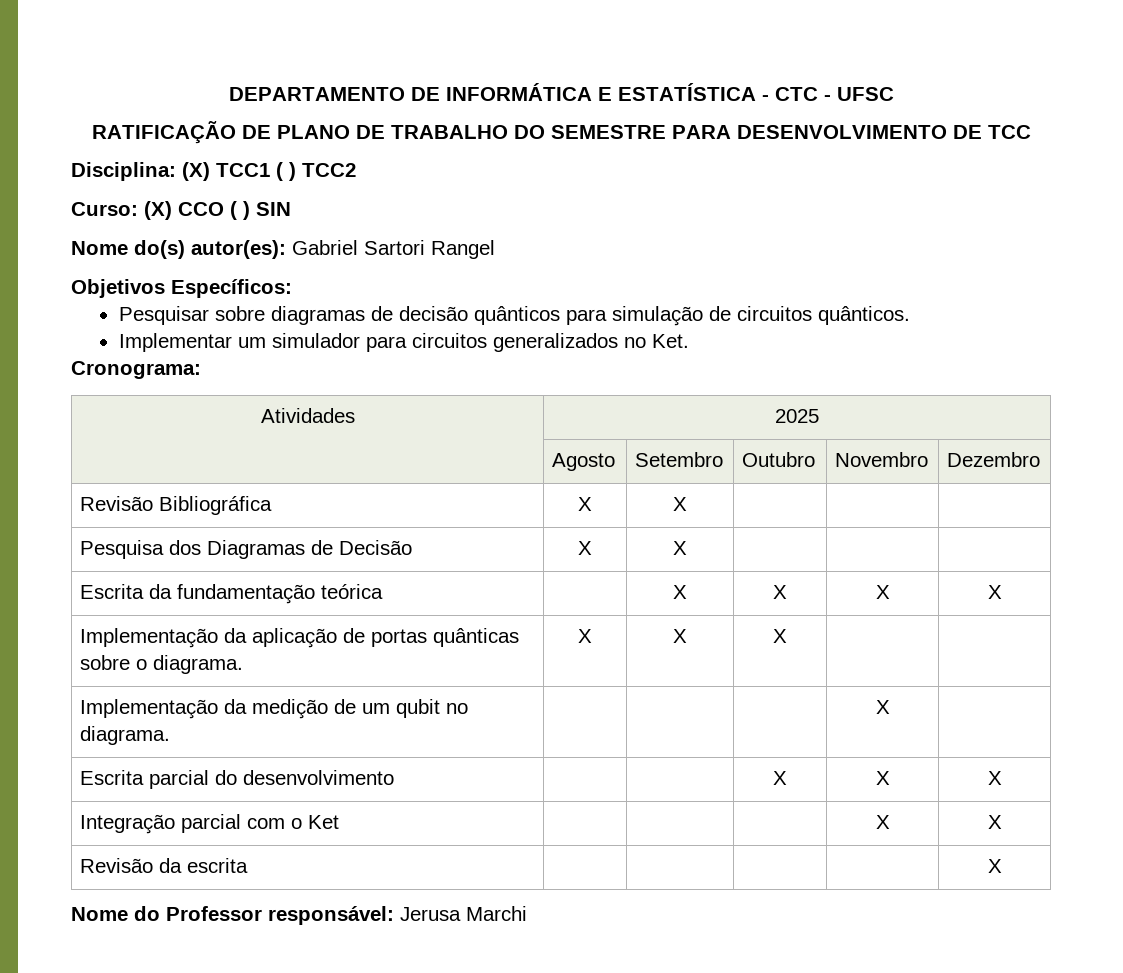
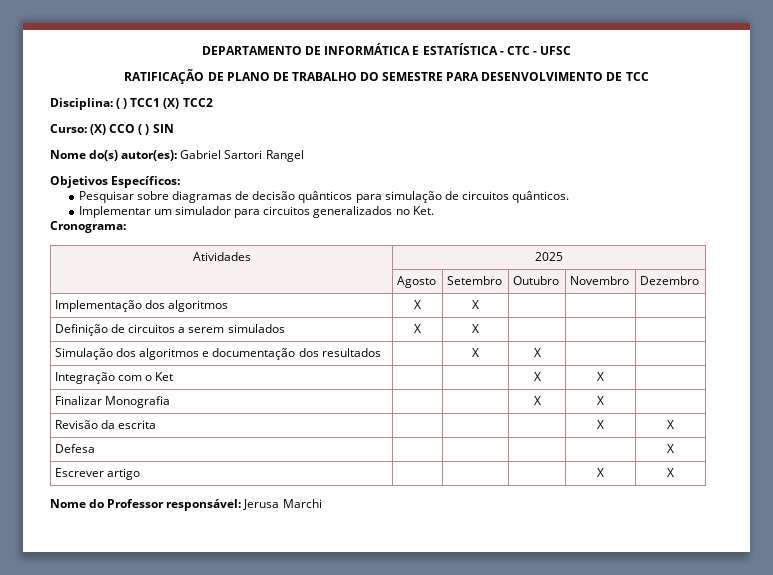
[182,162,296,181] (X) TCC1 ( ) -> [116,98,180,109] ( ) TCC1 (X)
[80,496,273,515] [578,497,592,511] [673,497,687,511] [80,540,413,559] [578,541,592,555] [673,541,687,555] [80,584,384,604] [673,585,687,599] [773,585,787,599] [875,585,890,599] [987,585,1002,599] [80,628,520,648] [80,655,244,674] [578,629,592,643] [673,629,687,643] [773,629,787,643] [80,699,469,719] [80,726,171,745] [875,700,890,714] [80,770,395,789] [773,771,787,785] [875,771,890,785] [987,771,1002,785] [80,814,340,834] [875,815,890,829] [987,815,1002,829] [80,858,249,873] Revisão Bibliográfica | X | X | | | // Pesquisa dos Diagramas de Decisão | X | X | | | // Escrita da fundamentação teórica | | X | X | X | X // Implementação da aplicação de portas quânticas sobre o diagrama. | X | X | X | | // Implementação da medição de um qubit no diagrama. | | | | X | // Escrita parcial do desenvolvimento | | | X | X | X // Integração parcial com o Ket | | | | X | X // Revisão da escrita | | | | -> [55,300,229,312] [414,300,421,309] [472,300,479,309] [55,324,285,336] [414,324,421,333] [472,324,479,333] [55,348,381,360] [472,348,479,357] [533,348,541,357] [55,372,174,384] [533,372,541,381] [597,372,604,381] [55,396,171,408] [533,396,541,405] [597,396,604,405] [55,420,157,429] [597,420,604,429] [667,420,674,429] [55,444,96,453] [667,444,674,453] [55,468,141,480] [597,468,604,477] Implementação dos algoritmos | X | X | | | // Definição de circuitos a serem simulados | X | X | | | // Simulação dos algoritmos e documentação dos resultados | | X | X | | // Integração com o Ket | | | X | X | // Finalizar Monografia | | | X | X | // Revisão da escrita | | | | X | X // Defesa | | | | | X // Escrever artigo | | | | X

